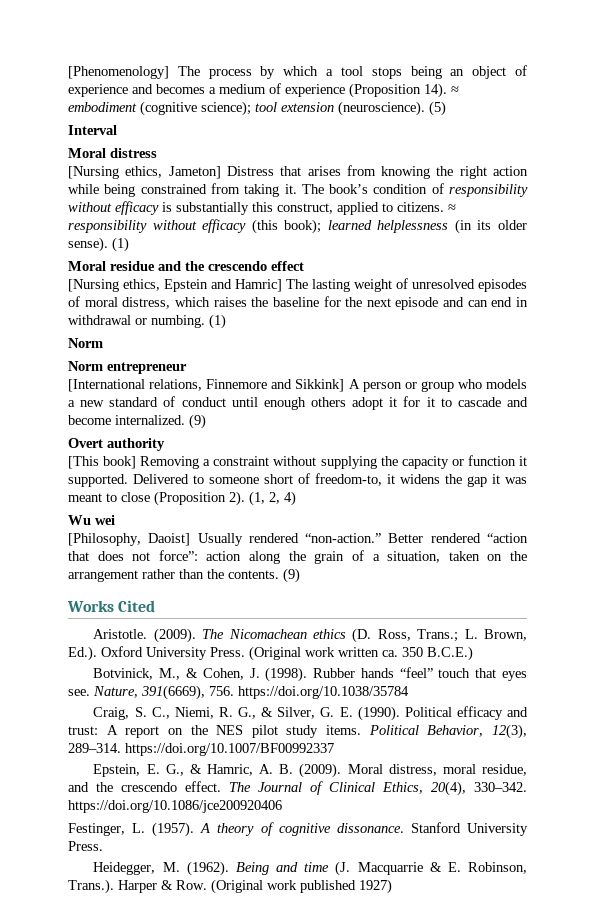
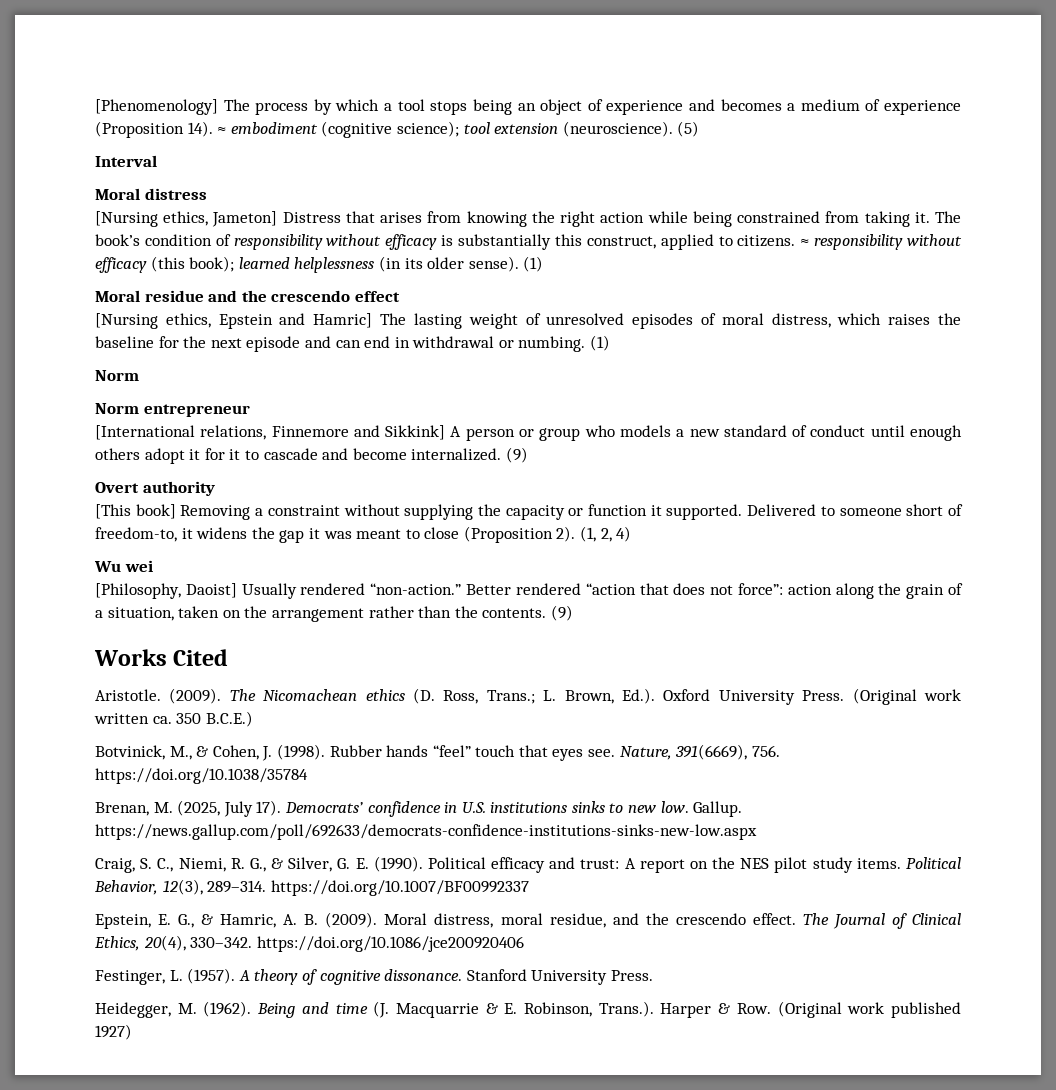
(409, 692) none -> [95,800,743,817] [95,824,757,840] // Brenan, M. (2025, July 17). Democrats’ confidence in U.S. institutions sinks to new low. Gallup. https://news.gallup.com/poll/692633/democrats-confidence-institutions-sinks-new-low.aspx

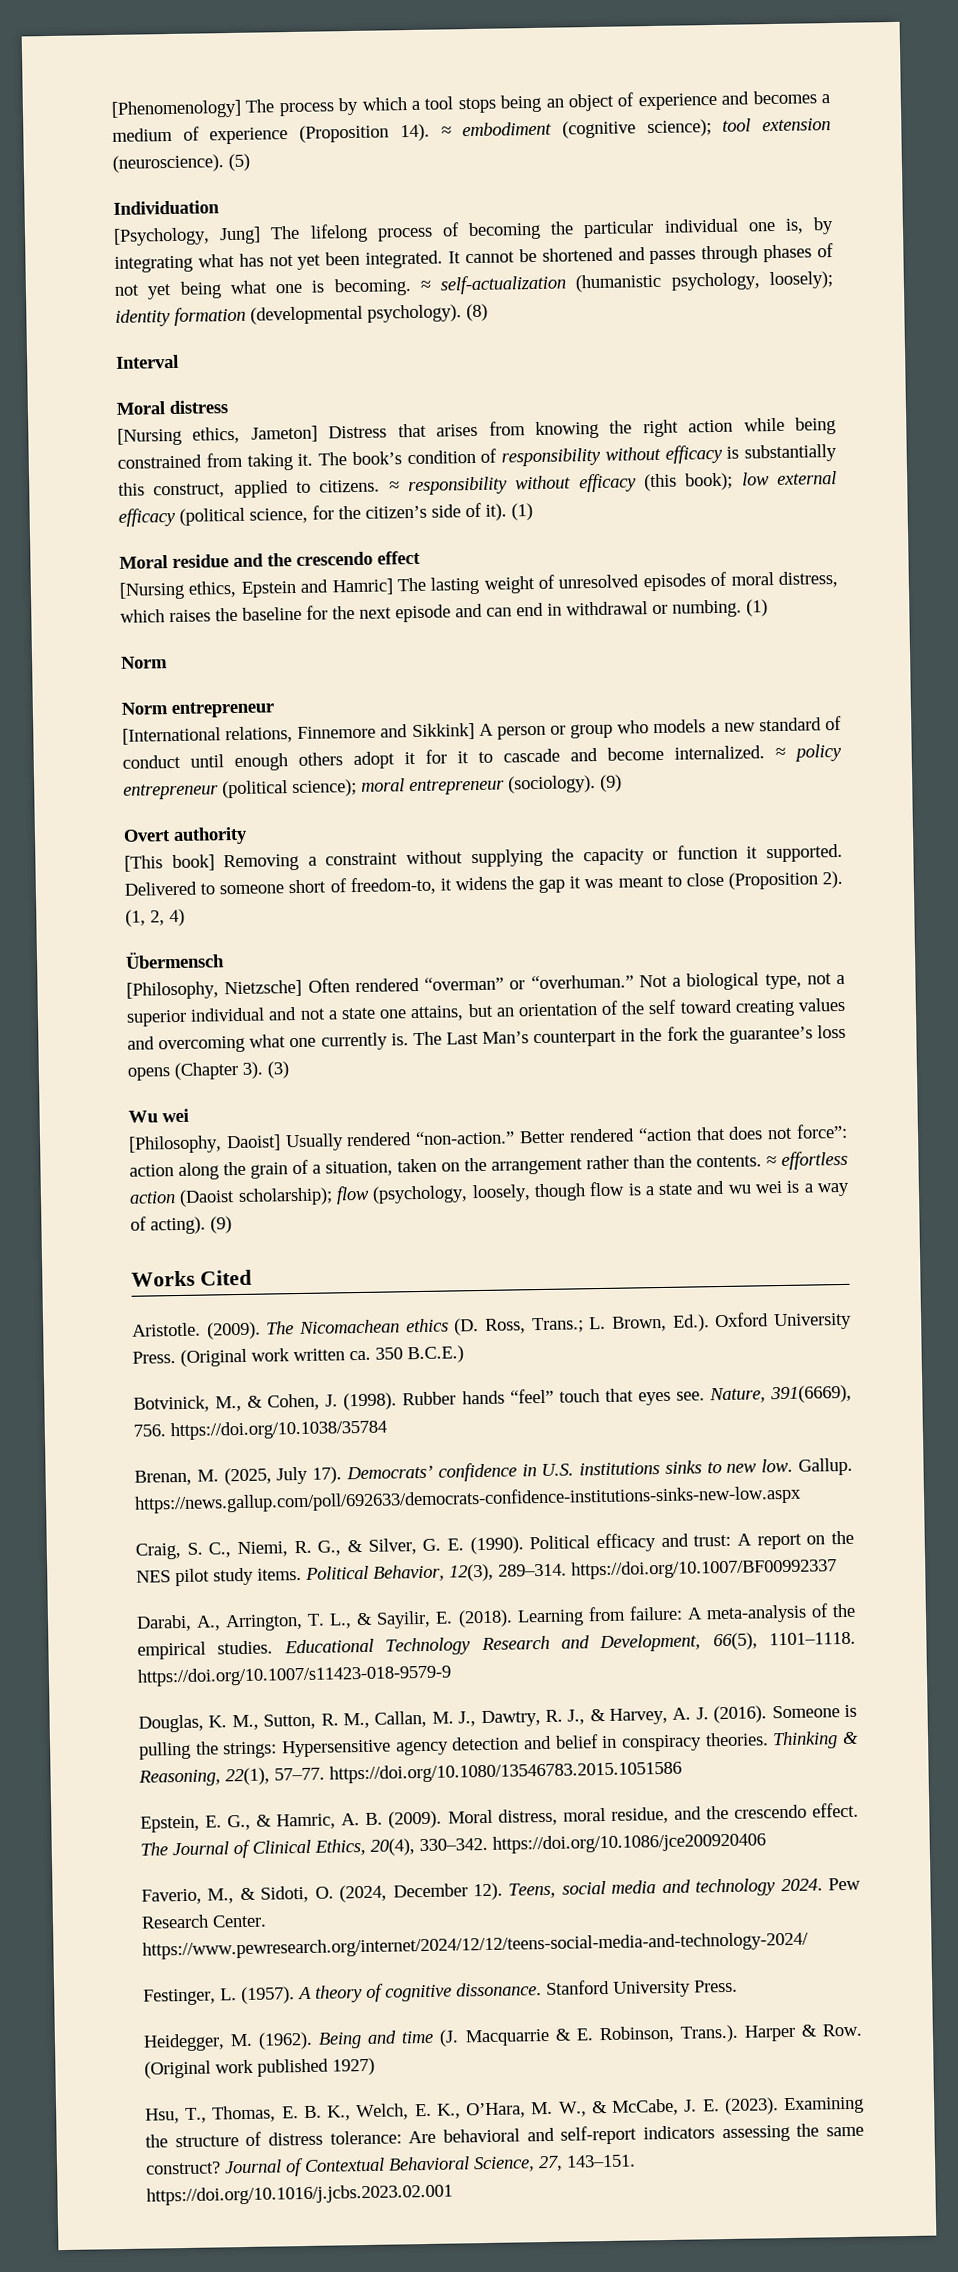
(700, 129) none -> [113,200,220,215] [113,217,834,246] [114,242,835,273] [114,271,833,300] [115,303,488,327] // Individuation // [Psychology, Jung] The lifelong process of becoming the particular individual one is, by integrating what has not yet been integrated. It cannot be shortened and passes through phases of not yet being what one is becoming. ≈ self-actualization (humanistic psychology, loosely); identity formation (developmental psychology). (8)
[238,256,519,273] learned helplessness (in its older sense). -> [741,470,838,486] [118,502,507,527] low external efficacy (political science, for the citizen’s side of it).
(502, 454) none -> [775,743,842,762] [123,775,596,800] ≈ policy entrepreneur (political science); moral entrepreneur (sociology).
(632, 534) none -> [125,950,225,969] [126,972,845,1000] [126,997,845,1027] [127,1024,846,1054] [127,1061,290,1081] // Übermensch // [Philosophy, Nietzsche] Often rendered “overman” or “overhuman.” Not a biological type, not a superior individual and not a state one attains, but an orientation of the self toward creating values and overcoming what one currently is. The Last Man’s counterpart in the fork the guarantee’s loss opens (Chapter 3). (3)
(547, 613) none -> [766,1150,848,1170] [129,1180,850,1207] [130,1216,206,1235] ≈ effortless action (Daoist scholarship); flow (psychology, loosely, though flow is a state and wu wei is a way of acting).
(529, 888) none -> [136,1603,857,1632] [137,1631,856,1660] [137,1664,452,1687] [138,1704,858,1733] [139,1731,859,1760] [138,1760,682,1787] // Darabi, A., Arrington, T. L., & Sayilir, E. (2018). Learning from failure: A meta-analysis of the empirical studies. Educational Technology Research and Development, 66(5), 1101–1118. https://doi.org/10.1007/s11423-018-9579-9 // Douglas, K. M., Sutton, R. M., Callan, M. J., Dawtry, R. J., & Harvey, A. J. (2016). Someone is pulling the strings: Hypersensitive agency detection and belief in conspiracy theories. Thinking & Reasoning, 22(1), 57–77. https://doi.org/10.1080/13546783.2015.1051586
(524, 944) none -> [141,1877,862,1905] [141,1914,267,1929] [142,1931,809,1960] // Faverio, M., & Sidoti, O. (2024, December 12). Teens, social media and technology 2024. Pew Research Center. https://www.pewresearch.org/internet/2024/12/12/teens-social-media-and-technology-2024/
(132, 1032) none -> [145,2096,865,2124] [145,2123,864,2148] [145,2154,636,2177] [146,2183,453,2206] // Hsu, T., Thomas, E. B. K., Welch, E. K., O’Hara, M. W., & McCabe, J. E. (2023). Examining the structure of distress tolerance: Are behavioral and self-report indicators assessing the same construct? Journal of Contextual Behavioral Science, 27, 143–151. https://doi.org/10.1016/j.jcbs.2023.02.001

